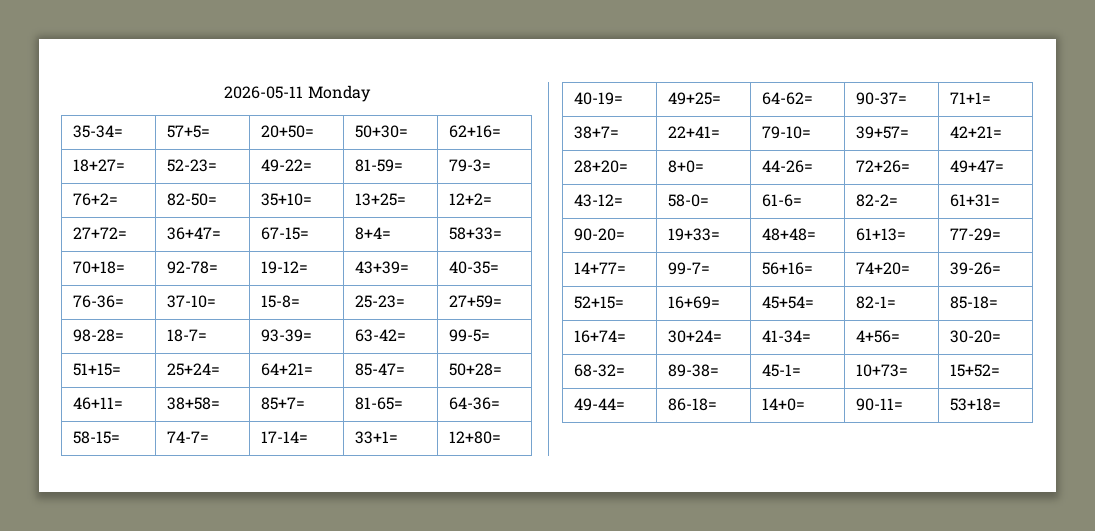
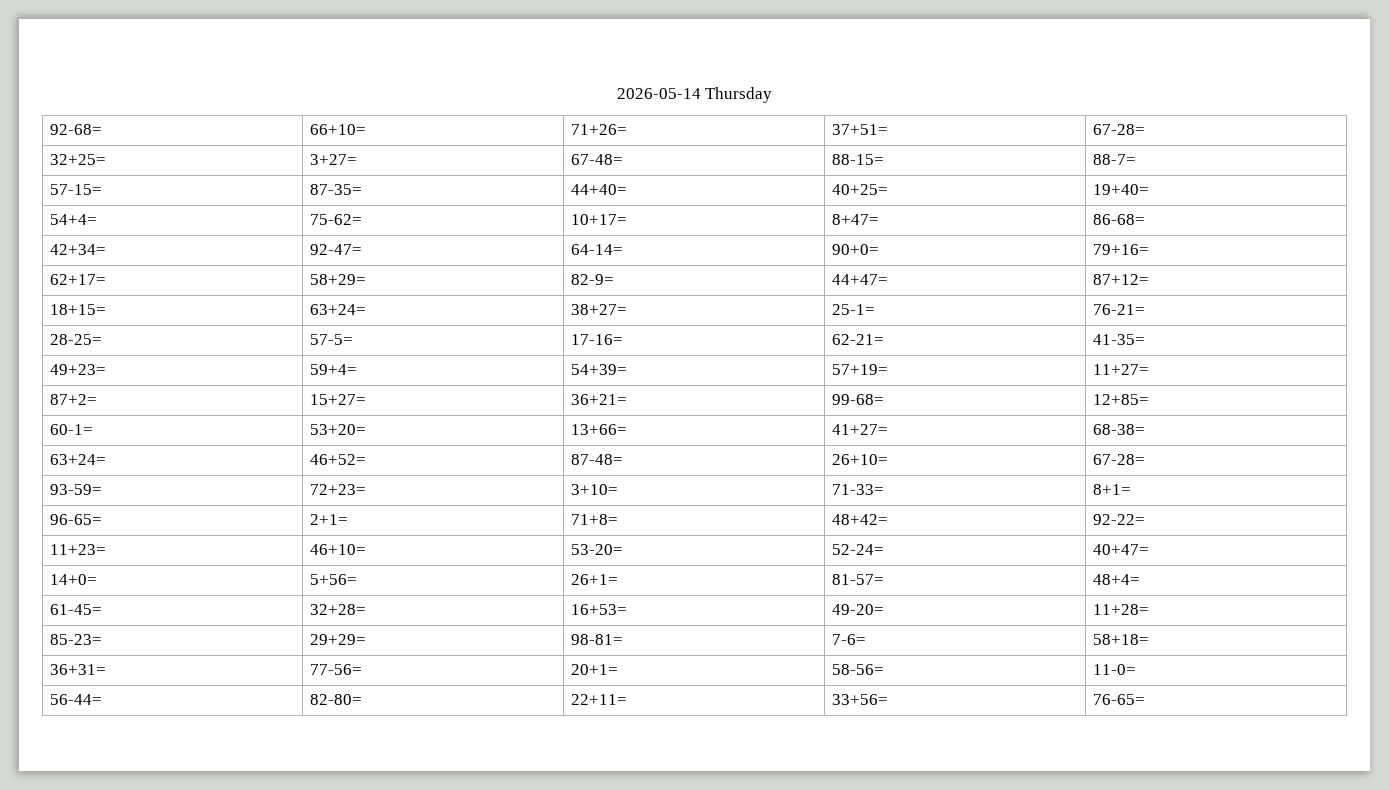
[224,85,371,102] [73,125,124,138] [167,125,211,138] [261,125,315,138] [355,125,409,138] [449,125,502,138] [73,159,126,172] [167,159,218,172] [261,159,313,172] [355,159,404,172] [449,159,492,172] [73,193,119,206] [167,193,218,206] [261,193,313,206] [355,193,407,206] [449,193,493,205] [73,227,128,239] [167,227,222,240] [261,227,310,240] [355,227,392,240] [449,227,503,240] [73,261,126,274] [167,261,219,274] [261,261,309,274] [355,261,410,274] [449,261,500,274] [73,295,125,308] [167,295,217,308] [261,295,301,308] [355,295,406,308] [449,295,503,308] [73,329,125,342] [167,329,208,342] [261,329,313,342] [355,329,407,342] [449,329,491,342] [73,363,122,376] [167,363,221,376] [261,363,314,376] [355,363,406,376] [449,363,503,376] [73,397,124,410] [167,397,221,410] [261,397,306,410] [355,397,404,410] [449,397,501,410] [73,431,121,444] [167,431,210,443] [261,431,309,443] [355,431,399,444] [449,431,502,444] [574,92,624,105] [668,92,722,105] [762,92,814,105] [856,92,908,105] [950,92,992,104] [574,126,620,139] [668,126,721,138] [762,126,812,139] [856,126,910,139] [950,126,1003,138] [574,160,629,173] [668,160,705,173] [762,160,814,173] [856,160,911,173] [950,160,1005,173] [574,194,624,207] [668,194,710,207] [762,194,803,207] [856,194,899,207] [950,194,1001,207] [574,228,626,241] [668,228,721,241] [762,228,817,241] [856,228,907,241] [950,228,1002,241] [574,262,627,274] [668,262,711,275] [762,262,814,275] [856,262,911,275] [950,262,1002,275] [574,296,625,309] [668,296,721,309] [762,296,815,309] [856,296,897,309] [950,296,999,309] [574,330,627,343] [668,330,723,343] [762,330,812,343] [856,330,901,343] [950,330,1002,343] [574,364,626,377] [668,364,720,377] [762,364,802,377] [856,364,909,377] [950,364,1001,377] [574,398,626,411] [668,398,718,411] [762,398,806,411] [856,398,904,411] [950,398,1002,411] 2026-05-11 Monday // 35-34= | 57+5= | 20+50= | 50+30= | 62+16= // 18+27= | 52-23= | 49-22= | 81-59= | 79-3= // 76+2= | 82-50= | 35+10= | 13+25= | 12+2= // 27+72= | 36+47= | 67-15= | 8+4= | 58+33= // 70+18= | 92-78= | 19-12= | 43+39= | 40-35= // 76-36= | 37-10= | 15-8= | 25-23= | 27+59= // 98-28= | 18-7= | 93-39= | 63-42= | 99-5= // 51+15= | 25+24= | 64+21= | 85-47= | 50+28= // 46+11= | 38+58= | 85+7= | 81-65= | 64-36= // 58-15= | 74-7= | 17-14= | 33+1= | 12+80= // 40-19= | 49+25= | 64-62= | 90-37= | 71+1= // 38+7= | 22+41= | 79-10= | 39+57= | 42+21= // 28+20= | 8+0= | 44-26= | 72+26= | 49+47= // 43-12= | 58-0= | 61-6= | 82-2= | 61+31= // 90-20= | 19+33= | 48+48= | 61+13= | 77-29= // 14+77= | 99-7= | 56+16= | 74+20= | 39-26= // 52+15= | 16+69= | 45+54= | 82-1= | 85-18= // 16+74= | 30+24= | 41-34= | 4+56= | 30-20= // 68-32= | 89-38= | 45-1= | 10+73= | 15+52= // 49-44= | 86-18= | 14+0= | 90-11= | 53+18= -> [616,87,773,103] [49,124,102,135] [309,124,366,135] [570,124,627,135] [831,124,888,135] [1092,124,1145,135] [49,154,106,165] [309,154,357,165] [570,154,623,165] [831,154,884,165] [1092,154,1136,165] [49,184,102,195] [309,184,362,195] [570,184,627,195] [831,184,888,195] [1092,184,1149,195] [49,214,97,225] [309,214,362,225] [570,214,627,225] [831,214,879,225] [1092,214,1145,225] [49,244,106,255] [309,244,362,255] [570,244,623,255] [831,244,879,255] [1092,244,1149,255] [49,274,106,285] [309,274,366,285] [570,274,614,285] [831,274,888,285] [1092,274,1149,285] [49,304,106,315] [309,304,366,315] [570,304,627,315] [831,304,875,315] [1092,304,1145,315] [49,334,102,345] [309,334,353,345] [570,334,623,345] [831,334,884,345] [1092,334,1145,345] [49,364,106,375] [309,364,357,375] [570,364,627,375] [831,364,888,375] [1092,364,1149,375] [49,394,97,405] [309,394,366,405] [570,394,627,405] [831,394,884,405] [1092,394,1149,405] [49,424,93,435] [309,424,366,435] [570,424,627,435] [831,424,888,435] [1092,424,1145,435] [49,454,106,465] [309,454,366,465] [570,454,623,465] [831,454,888,465] [1092,454,1145,465] [49,484,102,495] [309,484,366,495] [570,484,618,495] [831,484,884,495] [1092,484,1131,495] [49,514,102,525] [309,514,348,525] [570,514,618,525] [831,514,888,525] [1092,514,1145,525] [49,544,106,555] [309,544,366,555] [570,544,623,555] [831,544,884,555] [1092,544,1149,555] [49,574,97,585] [309,574,357,585] [570,574,618,585] [831,574,884,585] [1092,574,1140,585] [49,604,102,615] [309,604,366,615] [570,604,627,615] [831,604,884,615] [1092,604,1149,615] [49,634,102,645] [309,634,366,645] [570,634,623,645] [831,634,866,645] [1092,634,1149,645] [49,664,106,675] [309,664,362,675] [570,664,618,675] [831,664,884,675] [1092,664,1136,675] [49,694,102,705] [309,694,362,705] [570,694,627,705] [831,694,888,705] [1092,694,1145,705] 2026-05-14 Thursday // 92-68= | 66+10= | 71+26= | 37+51= | 67-28= // 32+25= | 3+27= | 67-48= | 88-15= | 88-7= // 57-15= | 87-35= | 44+40= | 40+25= | 19+40= // 54+4= | 75-62= | 10+17= | 8+47= | 86-68= // 42+34= | 92-47= | 64-14= | 90+0= | 79+16= // 62+17= | 58+29= | 82-9= | 44+47= | 87+12= // 18+15= | 63+24= | 38+27= | 25-1= | 76-21= // 28-25= | 57-5= | 17-16= | 62-21= | 41-35= // 49+23= | 59+4= | 54+39= | 57+19= | 11+27= // 87+2= | 15+27= | 36+21= | 99-68= | 12+85= // 60-1= | 53+20= | 13+66= | 41+27= | 68-38= // 63+24= | 46+52= | 87-48= | 26+10= | 67-28= // 93-59= | 72+23= | 3+10= | 71-33= | 8+1= // 96-65= | 2+1= | 71+8= | 48+42= | 92-22= // 11+23= | 46+10= | 53-20= | 52-24= | 40+47= // 14+0= | 5+56= | 26+1= | 81-57= | 48+4= // 61-45= | 32+28= | 16+53= | 49-20= | 11+28= // 85-23= | 29+29= | 98-81= | 7-6= | 58+18= // 36+31= | 77-56= | 20+1= | 58-56= | 11-0= // 56-44= | 82-80= | 22+11= | 33+56= | 76-65=

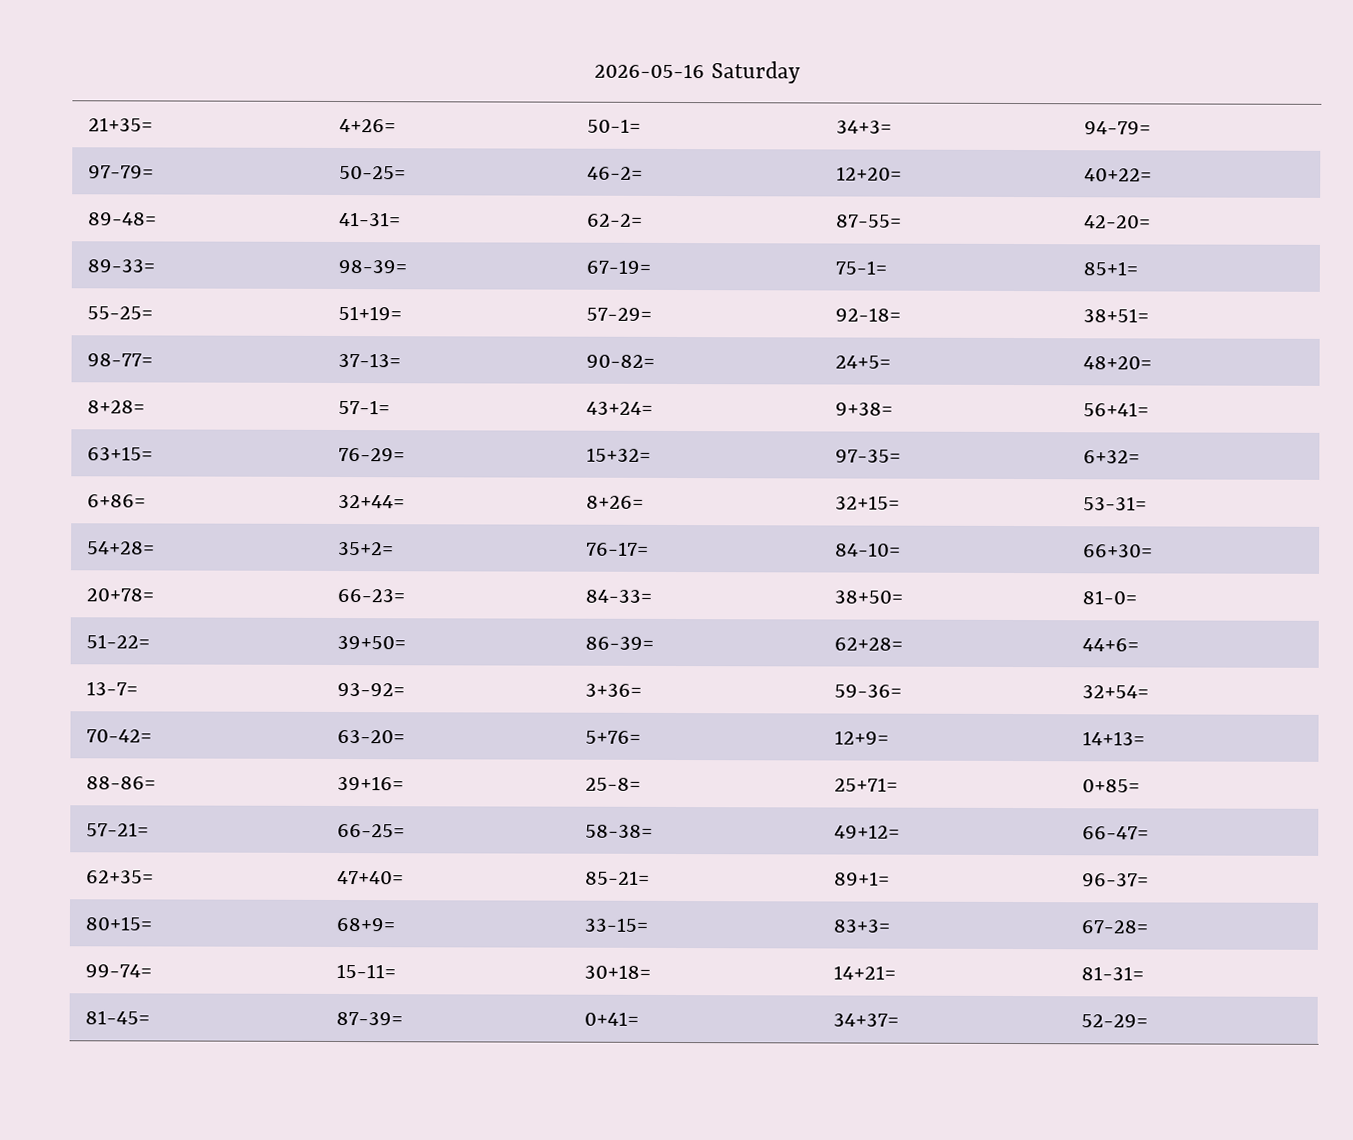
[616,87,773,103] [49,124,102,135] [309,124,366,135] [570,124,627,135] [831,124,888,135] [1092,124,1145,135] [49,154,106,165] [309,154,357,165] [570,154,623,165] [831,154,884,165] [1092,154,1136,165] [49,184,102,195] [309,184,362,195] [570,184,627,195] [831,184,888,195] [1092,184,1149,195] [49,214,97,225] [309,214,362,225] [570,214,627,225] [831,214,879,225] [1092,214,1145,225] [49,244,106,255] [309,244,362,255] [570,244,623,255] [831,244,879,255] [1092,244,1149,255] [49,274,106,285] [309,274,366,285] [570,274,614,285] [831,274,888,285] [1092,274,1149,285] [49,304,106,315] [309,304,366,315] [570,304,627,315] [831,304,875,315] [1092,304,1145,315] [49,334,102,345] [309,334,353,345] [570,334,623,345] [831,334,884,345] [1092,334,1145,345] [49,364,106,375] [309,364,357,375] [570,364,627,375] [831,364,888,375] [1092,364,1149,375] [49,394,97,405] [309,394,366,405] [570,394,627,405] [831,394,884,405] [1092,394,1149,405] [49,424,93,435] [309,424,366,435] [570,424,627,435] [831,424,888,435] [1092,424,1145,435] [49,454,106,465] [309,454,366,465] [570,454,623,465] [831,454,888,465] [1092,454,1145,465] [49,484,102,495] [309,484,366,495] [570,484,618,495] [831,484,884,495] [1092,484,1131,495] [49,514,102,525] [309,514,348,525] [570,514,618,525] [831,514,888,525] [1092,514,1145,525] [49,544,106,555] [309,544,366,555] [570,544,623,555] [831,544,884,555] [1092,544,1149,555] [49,574,97,585] [309,574,357,585] [570,574,618,585] [831,574,884,585] [1092,574,1140,585] [49,604,102,615] [309,604,366,615] [570,604,627,615] [831,604,884,615] [1092,604,1149,615] [49,634,102,645] [309,634,366,645] [570,634,623,645] [831,634,866,645] [1092,634,1149,645] [49,664,106,675] [309,664,362,675] [570,664,618,675] [831,664,884,675] [1092,664,1136,675] [49,694,102,705] [309,694,362,705] [570,694,627,705] [831,694,888,705] [1092,694,1145,705] 2026-05-14 Thursday // 92-68= | 66+10= | 71+26= | 37+51= | 67-28= // 32+25= | 3+27= | 67-48= | 88-15= | 88-7= // 57-15= | 87-35= | 44+40= | 40+25= | 19+40= // 54+4= | 75-62= | 10+17= | 8+47= | 86-68= // 42+34= | 92-47= | 64-14= | 90+0= | 79+16= // 62+17= | 58+29= | 82-9= | 44+47= | 87+12= // 18+15= | 63+24= | 38+27= | 25-1= | 76-21= // 28-25= | 57-5= | 17-16= | 62-21= | 41-35= // 49+23= | 59+4= | 54+39= | 57+19= | 11+27= // 87+2= | 15+27= | 36+21= | 99-68= | 12+85= // 60-1= | 53+20= | 13+66= | 41+27= | 68-38= // 63+24= | 46+52= | 87-48= | 26+10= | 67-28= // 93-59= | 72+23= | 3+10= | 71-33= | 8+1= // 96-65= | 2+1= | 71+8= | 48+42= | 92-22= // 11+23= | 46+10= | 53-20= | 52-24= | 40+47= // 14+0= | 5+56= | 26+1= | 81-57= | 48+4= // 61-45= | 32+28= | 16+53= | 49-20= | 11+28= // 85-23= | 29+29= | 98-81= | 7-6= | 58+18= // 36+31= | 77-56= | 20+1= | 58-56= | 11-0= // 56-44= | 82-80= | 22+11= | 33+56= | 76-65= -> [594,61,801,84] [87,117,153,132] [338,118,396,133] [586,118,641,133] [835,120,892,134] [1083,121,1151,135] [87,165,154,179] [338,165,406,180] [586,166,643,180] [835,166,902,181] [1083,168,1152,182] [87,212,157,226] [338,211,401,227] [586,213,643,227] [835,214,902,228] [1083,215,1151,229] [86,259,155,273] [337,259,407,274] [585,259,651,274] [834,260,887,275] [1082,261,1138,276] [86,306,153,320] [337,305,402,321] [585,307,652,321] [834,307,901,322] [1082,308,1149,323] [86,353,153,367] [337,352,401,368] [585,354,655,368] [834,355,891,369] [1082,356,1152,370] [86,400,145,414] [337,399,390,415] [585,401,653,415] [834,402,893,416] [1082,402,1149,417] [86,446,153,461] [337,447,405,462] [585,447,651,462] [834,449,901,463] [1082,450,1140,464] [86,494,146,508] [337,494,405,509] [585,495,644,509] [834,495,900,510] [1082,496,1147,511] [86,541,155,555] [337,541,394,556] [585,541,649,556] [834,542,901,557] [1082,544,1153,558] [85,588,154,602] [336,588,405,603] [584,589,652,603] [833,590,903,604] [1081,590,1137,605] [85,634,150,649] [336,635,406,650] [584,636,654,650] [833,637,903,651] [1081,638,1139,652] [85,681,138,696] [336,682,405,697] [584,683,642,697] [833,684,902,698] [1081,685,1149,699] [85,729,152,743] [336,729,405,744] [584,730,641,744] [833,730,889,745] [1081,731,1145,746] [85,776,156,790] [336,775,404,791] [584,777,641,791] [833,777,898,792] [1081,779,1140,793] [85,822,149,837] [336,823,405,838] [584,824,653,838] [833,824,900,839] [1081,826,1149,840] [85,870,154,884] [336,870,404,885] [584,870,650,885] [833,871,890,886] [1081,873,1149,887] [84,916,152,931] [335,917,395,932] [583,917,648,932] [832,919,890,933] [1080,920,1148,934] [84,964,152,978] [335,963,396,979] [583,964,651,979] [832,965,896,980] [1080,966,1144,981] [84,1010,150,1025] [335,1011,403,1026] [583,1011,639,1026] [832,1013,899,1027] [1080,1014,1148,1028] 2026-05-16 Saturday // 21+35= | 4+26= | 50-1= | 34+3= | 94-79= // 97-79= | 50-25= | 46-2= | 12+20= | 40+22= // 89-48= | 41-31= | 62-2= | 87-55= | 42-20= // 89-33= | 98-39= | 67-19= | 75-1= | 85+1= // 55-25= | 51+19= | 57-29= | 92-18= | 38+51= // 98-77= | 37-13= | 90-82= | 24+5= | 48+20= // 8+28= | 57-1= | 43+24= | 9+38= | 56+41= // 63+15= | 76-29= | 15+32= | 97-35= | 6+32= // 6+86= | 32+44= | 8+26= | 32+15= | 53-31= // 54+28= | 35+2= | 76-17= | 84-10= | 66+30= // 20+78= | 66-23= | 84-33= | 38+50= | 81-0= // 51-22= | 39+50= | 86-39= | 62+28= | 44+6= // 13-7= | 93-92= | 3+36= | 59-36= | 32+54= // 70-42= | 63-20= | 5+76= | 12+9= | 14+13= // 88-86= | 39+16= | 25-8= | 25+71= | 0+85= // 57-21= | 66-25= | 58-38= | 49+12= | 66-47= // 62+35= | 47+40= | 85-21= | 89+1= | 96-37= // 80+15= | 68+9= | 33-15= | 83+3= | 67-28= // 99-74= | 15-11= | 30+18= | 14+21= | 81-31= // 81-45= | 87-39= | 0+41= | 34+37= | 52-29=

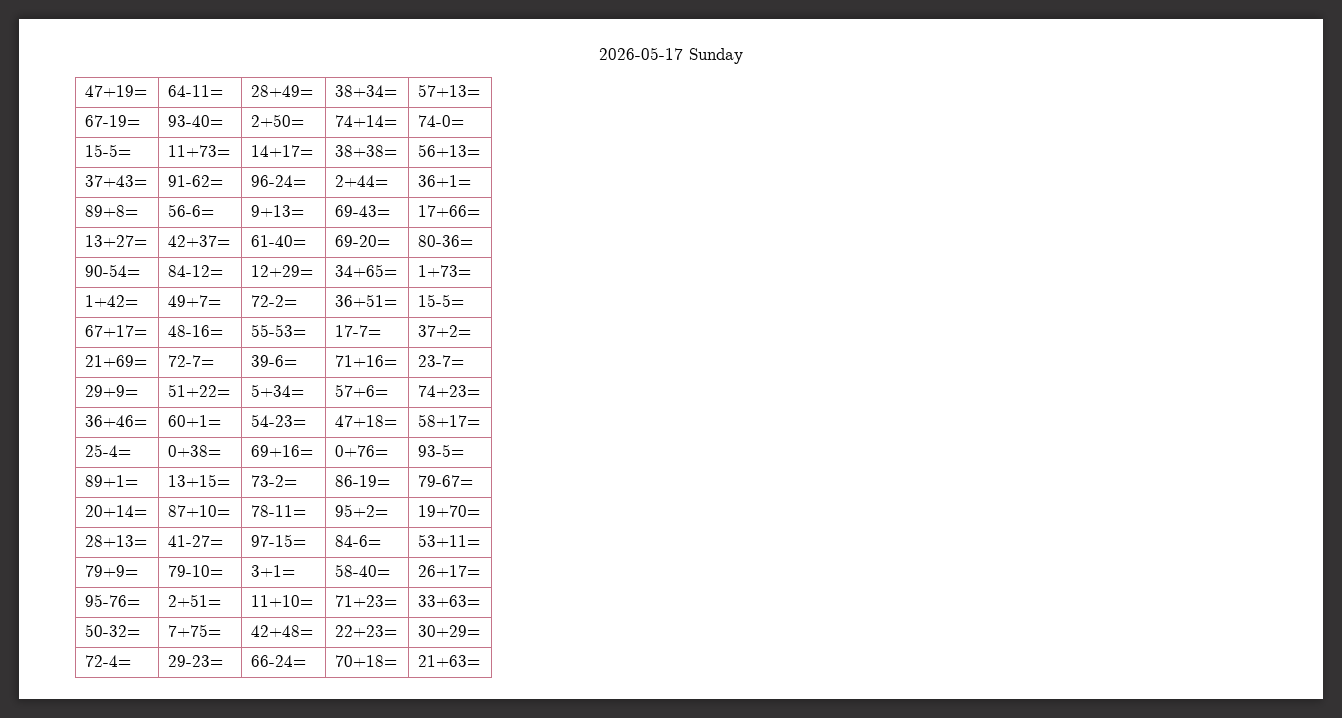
[594,61,801,84] [87,117,153,132] [338,118,396,133] [586,118,641,133] [835,120,892,134] [1083,121,1151,135] [87,165,154,179] [338,165,406,180] [586,166,643,180] [835,166,902,181] [1083,168,1152,182] [87,212,157,226] [338,211,401,227] [586,213,643,227] [835,214,902,228] [1083,215,1151,229] [86,259,155,273] [337,259,407,274] [585,259,651,274] [834,260,887,275] [1082,261,1138,276] [86,306,153,320] [337,305,402,321] [585,307,652,321] [834,307,901,322] [1082,308,1149,323] [86,353,153,367] [337,352,401,368] [585,354,655,368] [834,355,891,369] [1082,356,1152,370] [86,400,145,414] [337,399,390,415] [585,401,653,415] [834,402,893,416] [1082,402,1149,417] [86,446,153,461] [337,447,405,462] [585,447,651,462] [834,449,901,463] [1082,450,1140,464] [86,494,146,508] [337,494,405,509] [585,495,644,509] [834,495,900,510] [1082,496,1147,511] [86,541,155,555] [337,541,394,556] [585,541,649,556] [834,542,901,557] [1082,544,1153,558] [85,588,154,602] [336,588,405,603] [584,589,652,603] [833,590,903,604] [1081,590,1137,605] [85,634,150,649] [336,635,406,650] [584,636,654,650] [833,637,903,651] [1081,638,1139,652] [85,681,138,696] [336,682,405,697] [584,683,642,697] [833,684,902,698] [1081,685,1149,699] [85,729,152,743] [336,729,405,744] [584,730,641,744] [833,730,889,745] [1081,731,1145,746] [85,776,156,790] [336,775,404,791] [584,777,641,791] [833,777,898,792] [1081,779,1140,793] [85,822,149,837] [336,823,405,838] [584,824,653,838] [833,824,900,839] [1081,826,1149,840] [85,870,154,884] [336,870,404,885] [584,870,650,885] [833,871,890,886] [1081,873,1149,887] [84,916,152,931] [335,917,395,932] [583,917,648,932] [832,919,890,933] [1080,920,1148,934] [84,964,152,978] [335,963,396,979] [583,964,651,979] [832,965,896,980] [1080,966,1144,981] [84,1010,150,1025] [335,1011,403,1026] [583,1011,639,1026] [832,1013,899,1027] [1080,1014,1148,1028] 2026-05-16 Saturday // 21+35= | 4+26= | 50-1= | 34+3= | 94-79= // 97-79= | 50-25= | 46-2= | 12+20= | 40+22= // 89-48= | 41-31= | 62-2= | 87-55= | 42-20= // 89-33= | 98-39= | 67-19= | 75-1= | 85+1= // 55-25= | 51+19= | 57-29= | 92-18= | 38+51= // 98-77= | 37-13= | 90-82= | 24+5= | 48+20= // 8+28= | 57-1= | 43+24= | 9+38= | 56+41= // 63+15= | 76-29= | 15+32= | 97-35= | 6+32= // 6+86= | 32+44= | 8+26= | 32+15= | 53-31= // 54+28= | 35+2= | 76-17= | 84-10= | 66+30= // 20+78= | 66-23= | 84-33= | 38+50= | 81-0= // 51-22= | 39+50= | 86-39= | 62+28= | 44+6= // 13-7= | 93-92= | 3+36= | 59-36= | 32+54= // 70-42= | 63-20= | 5+76= | 12+9= | 14+13= // 88-86= | 39+16= | 25-8= | 25+71= | 0+85= // 57-21= | 66-25= | 58-38= | 49+12= | 66-47= // 62+35= | 47+40= | 85-21= | 89+1= | 96-37= // 80+15= | 68+9= | 33-15= | 83+3= | 67-28= // 99-74= | 15-11= | 30+18= | 14+21= | 81-31= // 81-45= | 87-39= | 0+41= | 34+37= | 52-29= -> [599,47,743,64] [85,85,148,97] [168,85,224,97] [251,85,314,97] [335,85,398,97] [418,84,481,97] [85,115,141,127] [168,115,224,127] [251,114,305,127] [335,115,398,127] [418,115,465,127] [85,144,132,157] [168,145,231,157] [251,145,314,157] [335,145,398,157] [418,144,481,157] [85,175,148,187] [168,175,224,187] [251,175,307,187] [335,175,389,187] [418,175,472,187] [85,205,139,217] [168,204,215,217] [251,205,305,217] [335,205,391,217] [418,205,481,217] [85,235,148,247] [168,235,231,247] [251,235,307,247] [335,235,391,247] [418,235,474,247] [85,264,141,277] [168,265,224,277] [251,265,314,277] [335,264,398,277] [418,265,472,277] [85,295,139,307] [168,295,222,307] [251,295,298,307] [335,294,398,307] [418,294,465,307] [85,325,148,337] [168,325,224,337] [251,324,307,337] [335,325,382,337] [418,325,472,337] [85,355,148,367] [168,355,215,367] [251,355,298,367] [335,355,398,367] [418,355,465,367] [85,385,139,397] [168,384,231,397] [251,384,305,397] [335,384,389,397] [418,385,481,397] [85,415,148,427] [168,415,222,427] [251,414,307,427] [335,415,398,427] [418,414,481,427] [85,444,132,457] [168,445,222,457] [251,445,314,457] [335,445,389,457] [418,444,465,457] [85,475,139,487] [168,474,231,487] [251,475,298,487] [335,475,391,487] [418,475,474,487] [85,505,148,517] [168,505,231,517] [251,505,307,517] [335,504,389,517] [418,505,481,517] [85,535,148,547] [168,535,224,547] [251,534,307,547] [335,535,382,547] [418,534,481,547] [85,565,139,577] [168,565,224,577] [251,565,296,577] [335,564,391,577] [418,565,481,577] [85,594,141,607] [168,594,222,607] [251,595,314,607] [335,595,398,607] [418,595,481,607] [85,624,141,637] [168,624,222,637] [251,625,314,637] [335,625,398,637] [418,625,481,637] [85,655,132,667] [168,655,224,667] [251,655,307,667] [335,655,398,667] [418,655,481,667] 2026-05-17 Sunday // 47+19= | 64-11= | 28+49= | 38+34= | 57+13= // 67-19= | 93-40= | 2+50= | 74+14= | 74-0= // 15-5= | 11+73= | 14+17= | 38+38= | 56+13= // 37+43= | 91-62= | 96-24= | 2+44= | 36+1= // 89+8= | 56-6= | 9+13= | 69-43= | 17+66= // 13+27= | 42+37= | 61-40= | 69-20= | 80-36= // 90-54= | 84-12= | 12+29= | 34+65= | 1+73= // 1+42= | 49+7= | 72-2= | 36+51= | 15-5= // 67+17= | 48-16= | 55-53= | 17-7= | 37+2= // 21+69= | 72-7= | 39-6= | 71+16= | 23-7= // 29+9= | 51+22= | 5+34= | 57+6= | 74+23= // 36+46= | 60+1= | 54-23= | 47+18= | 58+17= // 25-4= | 0+38= | 69+16= | 0+76= | 93-5= // 89+1= | 13+15= | 73-2= | 86-19= | 79-67= // 20+14= | 87+10= | 78-11= | 95+2= | 19+70= // 28+13= | 41-27= | 97-15= | 84-6= | 53+11= // 79+9= | 79-10= | 3+1= | 58-40= | 26+17= // 95-76= | 2+51= | 11+10= | 71+23= | 33+63= // 50-32= | 7+75= | 42+48= | 22+23= | 30+29= // 72-4= | 29-23= | 66-24= | 70+18= | 21+63=

